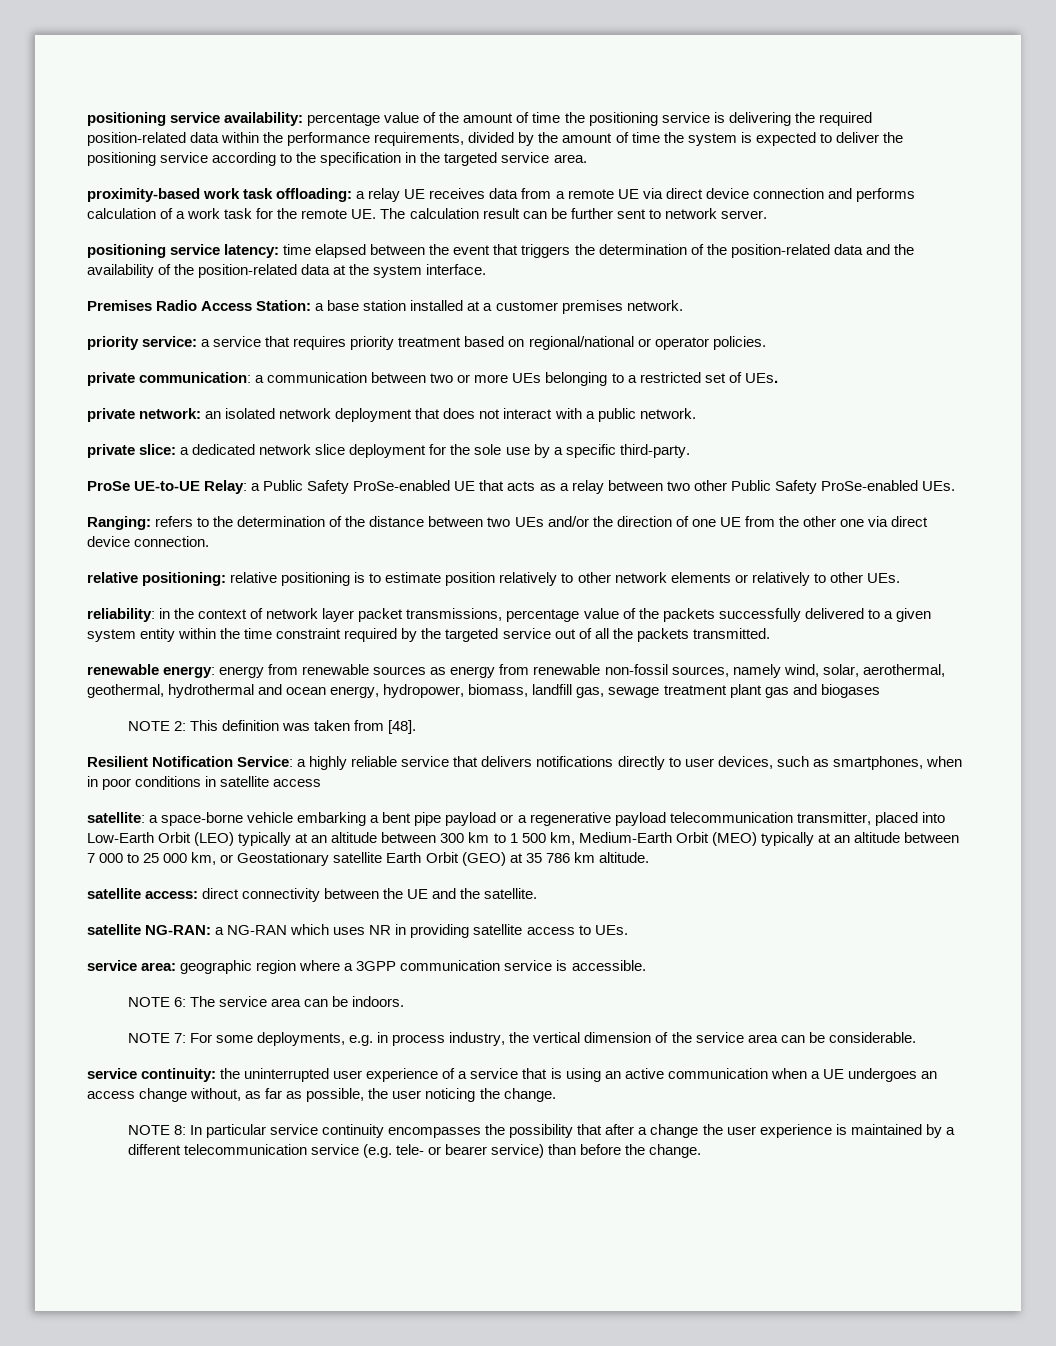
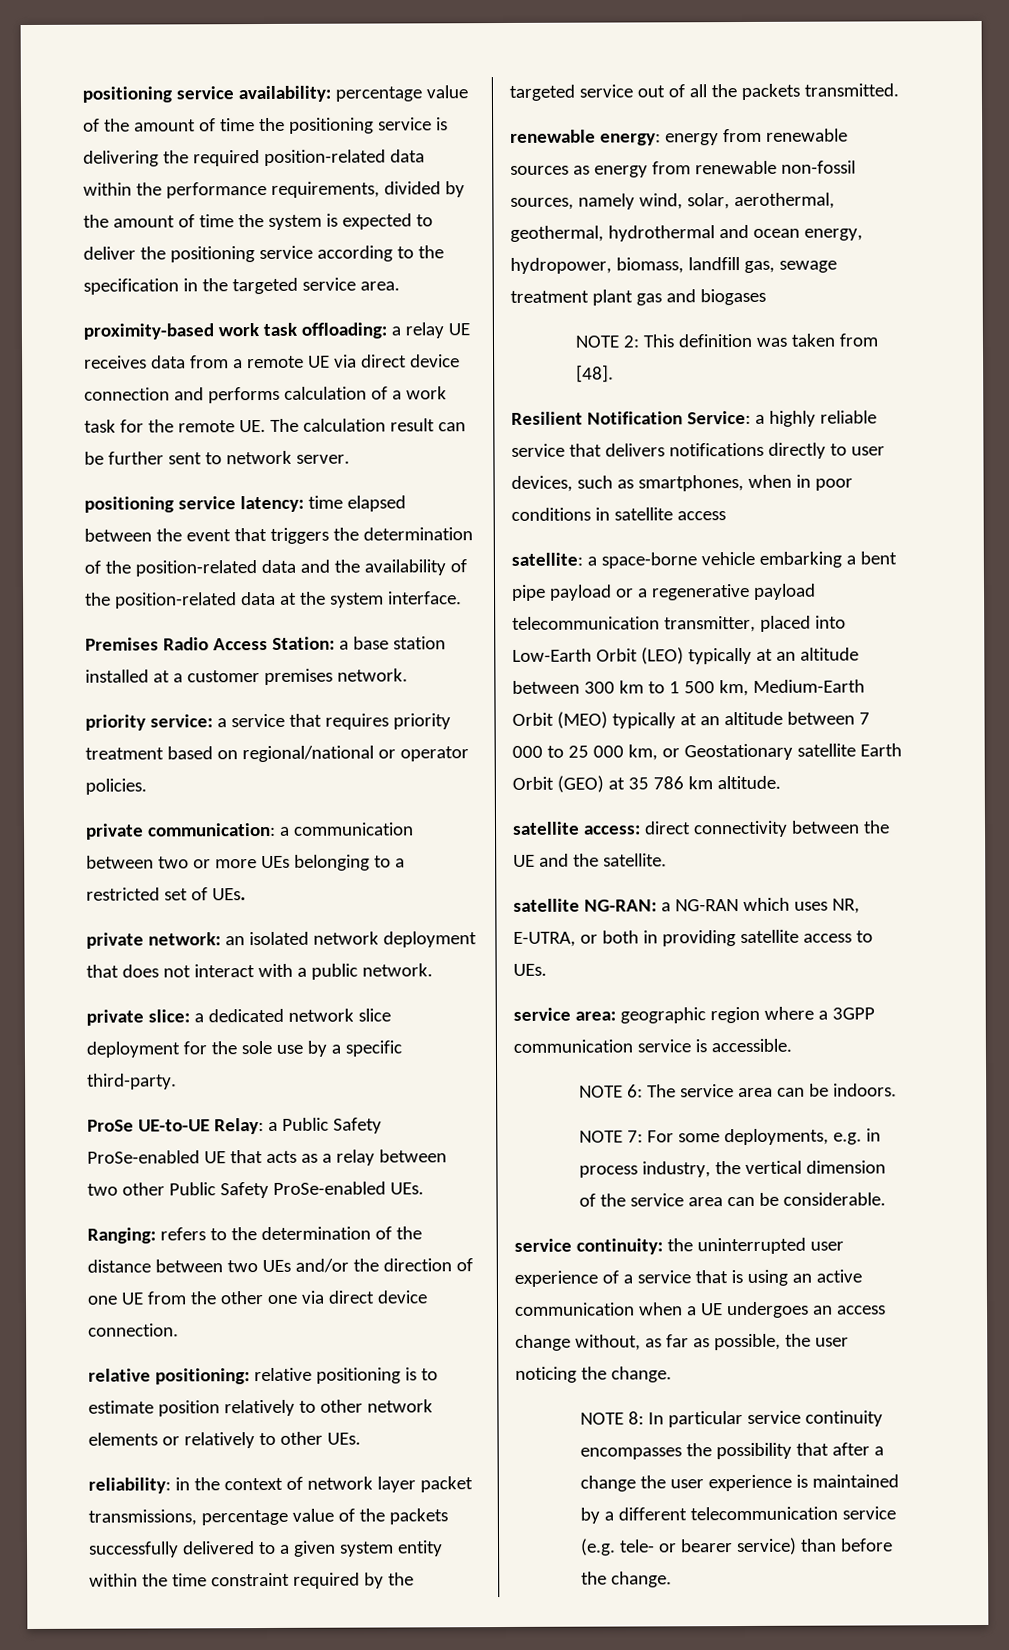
[369,925,392,935] NR -> [831,898,860,914] [513,930,639,947] NR, E-UTRA, or both

